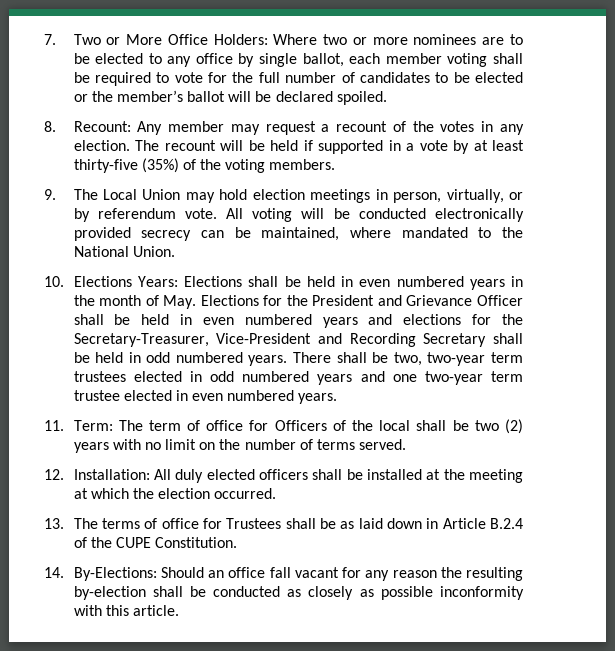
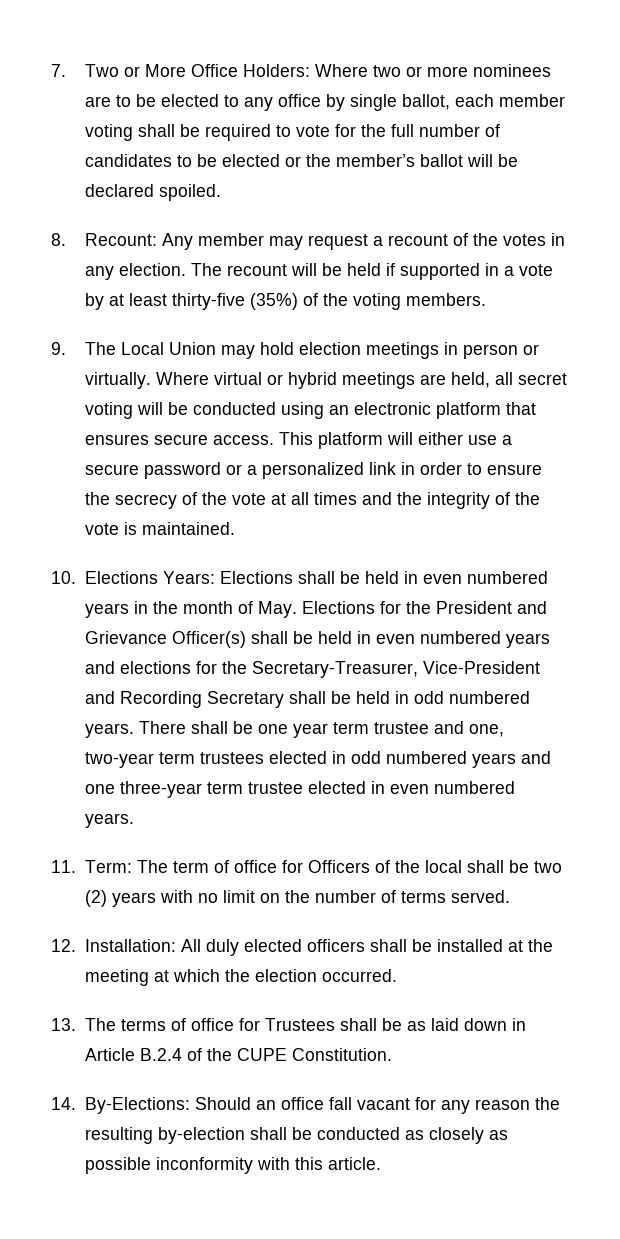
[393,189,523,203] [73,208,524,222] [73,227,523,241] [73,246,175,257] person, virtually, or by referendum vote. All voting will be conducted electronically provided secrecy can be maintained, where mandated to the National Union. -> [463,344,540,359] [85,372,568,389] [85,402,537,419] [85,432,513,449] [85,462,543,479] [85,492,541,509] [85,522,236,535] person or virtually. Where virtual or hybrid meetings are held, all secret voting will be conducted using an electronic platform that ensures secure access. This platform will either use a secure password or a personalized link in order to ensure the secrecy of the vote at all times and the integrity of the vote is maintained.
[476,295,523,306] Officer -> [172,631,247,648] Officer(s)
[393,352,422,366] two, -> [258,721,505,738] one year term trustee and one,
[424,371,483,385] two-year -> [120,781,203,798] three-year

